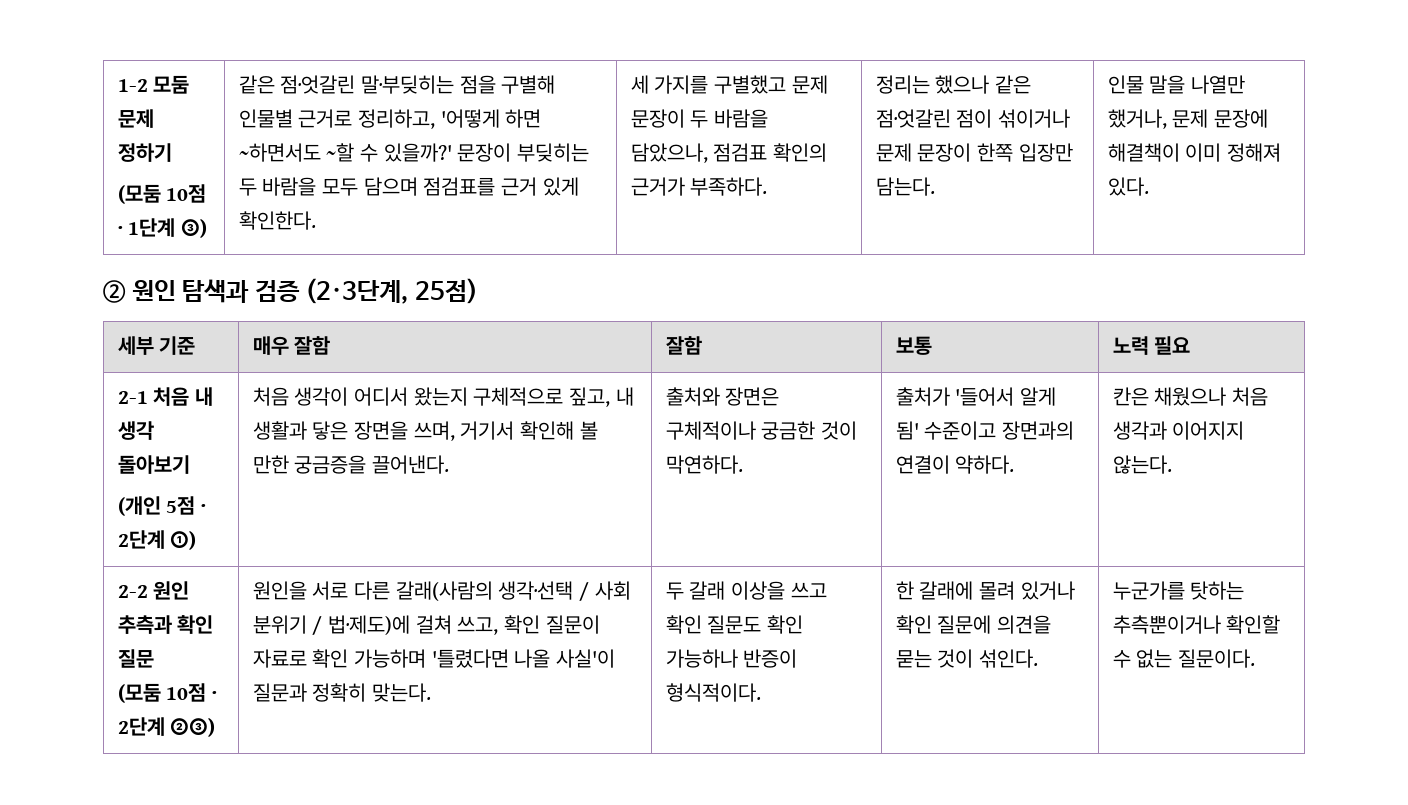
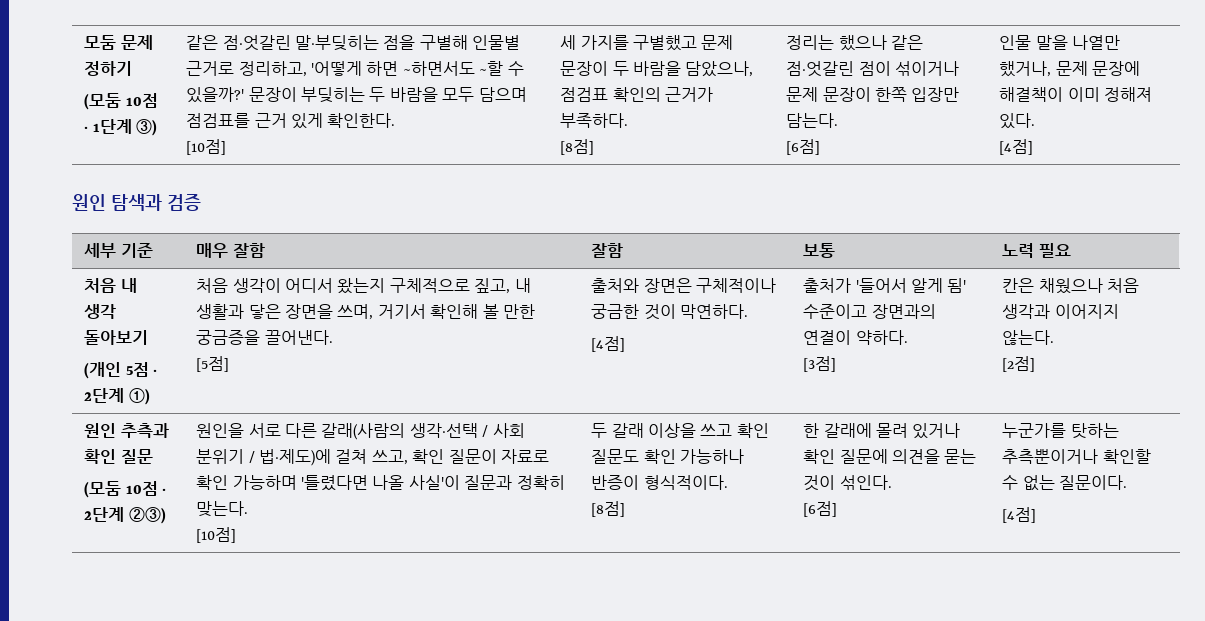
[117,79,148,92] 1-2 -> (84, 42) none
(316, 220) none -> [186,139,227,155] // [10점]
(768, 186) none -> [560,139,595,155] // [8점]
(935, 186) none -> [786,139,821,155] // [6점]
[103,280,126,303] // ② -> [999,139,1034,155] // [4점] //
[305,278,479,304] (2·3단계, 25점) -> (201, 202) none
[117,391,148,404] 2-1 -> (1071, 250) none
(449, 464) none -> [196,356,230,372] // [5점]
(743, 464) none -> [591,336,626,352] // [4점]
(1015, 464) none -> [803,356,837,372] // [3점]
[117,585,148,598] // 2-2 -> [1002,356,1036,372] // [2점] //
(431, 692) none -> [196,527,237,543] // [10점]
(761, 692) none -> [591,501,626,517] // [8점]
(1038, 658) none -> [803,501,838,517] // [6점]
(1255, 658) none -> [1002,507,1037,523] // [4점]

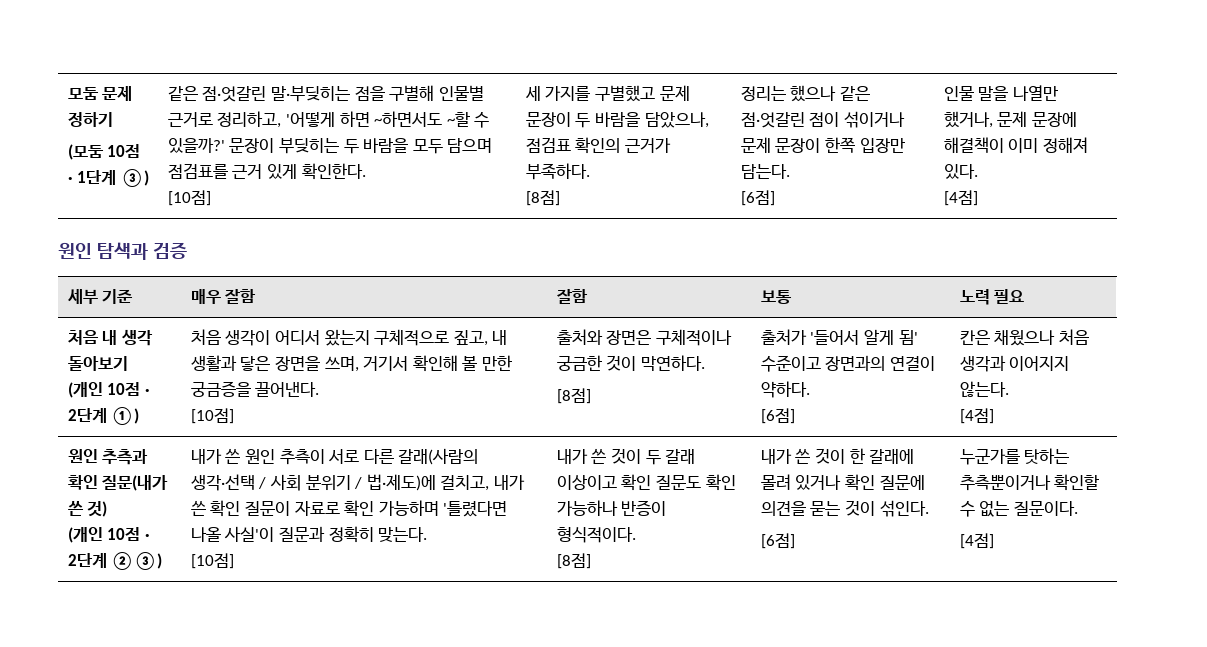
[125,362,149,377] 5점 -> [107,382,141,396] 10점
[196,356,230,372] [5점] -> [190,408,234,424] [10점]
[591,336,626,352] [4점] -> [556,388,591,404] [8점]
[803,356,837,372] [3점] -> [760,408,795,424] [6점]
[1002,356,1036,372] [2점] -> [959,408,994,424] [4점]
[120,449,153,464] [84,481,122,498] 질문 // (모둠 -> [102,475,169,491] [67,501,108,517] [67,527,103,543] 질문(내가 쓴 것) // (개인
[196,423,245,438] 원인을 -> [190,448,325,465] 내가 쓴 원인 추측이
[335,449,408,465] 걸쳐 쓰고, -> [440,475,525,491] [190,500,206,516] 걸치고, 내가 쓴
[591,423,733,438] 두 갈래 이상을 쓰고 -> [556,448,696,465] [556,475,617,490] 내가 쓴 것이 두 갈래 이상이고
(626, 509) none -> [760,448,845,464] 내가 쓴 것이

